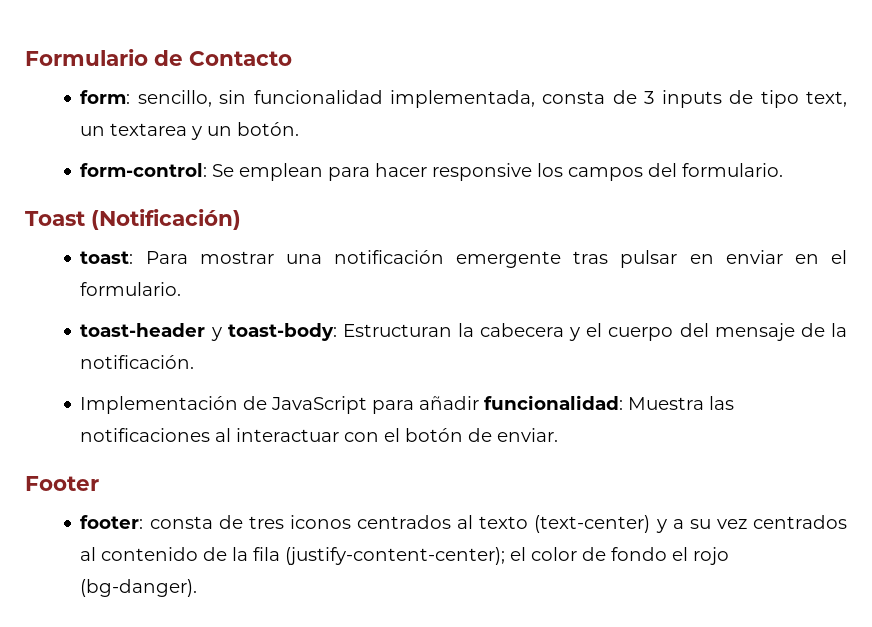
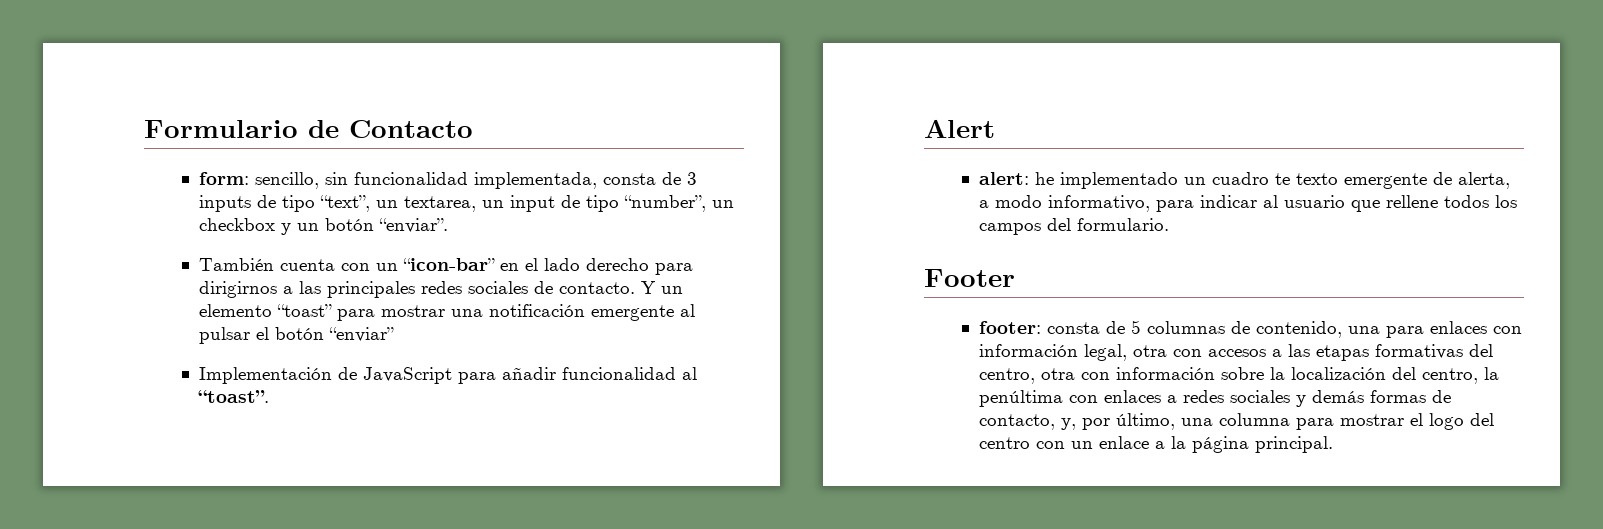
[806,91,848,107] [80,122,300,140] [80,163,784,181] [25,209,241,230] [80,250,847,268] [80,282,182,296] [80,323,848,341] [80,355,195,369] text, un textarea y un botón. // form-control: Se emplean para hacer responsive los campos del formulario. // Toast (Notificación) // toast: Para mostrar una notificación emergente tras pulsar en enviar en el formulario. // toast-header y toast-body: Estructuran la cabecera y el cuerpo del mensaje de la notificación. -> [320,195,735,212] [199,218,449,235] [199,258,694,275] [199,281,684,298] [199,304,696,321] [199,327,395,344] “text”, un textarea, un input de tipo “number”, un checkbox y un botón “enviar”. // También cuenta con un “icon-bar” en el lado derecho para dirigirnos a las principales redes sociales de contacto. Y un elemento “toast” para mostrar una notificación emergente al pulsar el botón “enviar”
[484,395,735,410] [80,428,559,442] [25,476,99,491] [80,515,847,533] [80,547,730,565] [80,579,198,597] funcionalidad: Muestra las notificaciones al interactuar con el botón de enviar. // Footer // footer: consta de tres iconos centrados al texto (text-center) y a su vez centrados al contenido de la fila (justify-content-center); el color de fondo el rojo (bg-danger). -> [562,367,698,380] [198,390,270,403] [924,119,995,138] [979,172,1511,189] [979,195,1518,212] [979,218,1170,235] [924,269,1015,287] [979,320,1523,338] [979,344,1494,361] [979,367,1500,384] [979,390,1452,407] [979,413,1495,430] [979,436,1334,453] funcionalidad al “toast”. // Alert // alert: he implementado un cuadro te texto emergente de alerta, a modo informativo, para indicar al usuario que rellene todos los campos del formulario. // Footer // footer: consta de 5 columnas de contenido, una para enlaces con información legal, otra con accesos a las etapas formativas del centro, otra con información sobre la localización del centro, la penúltima con enlaces a redes sociales y demás formas de contacto, y, por último, una columna para mostrar el logo del centro con un enlace a la página principal.

